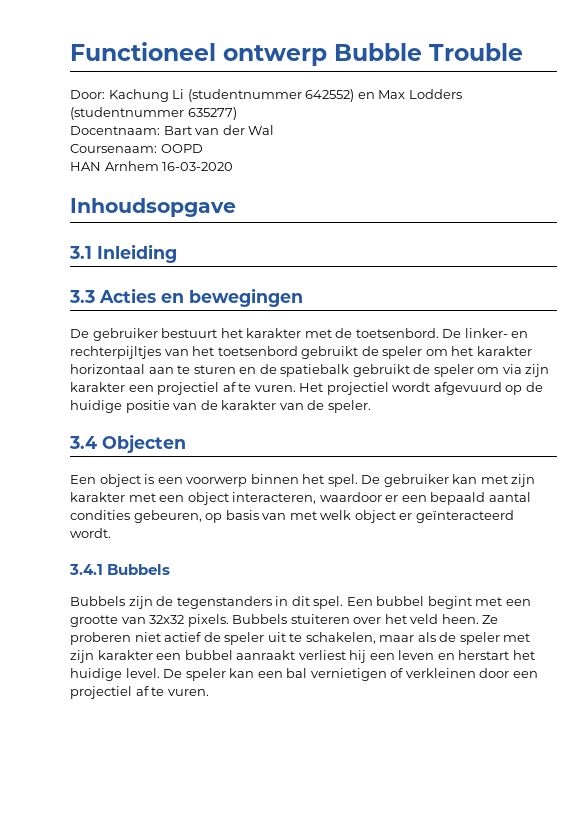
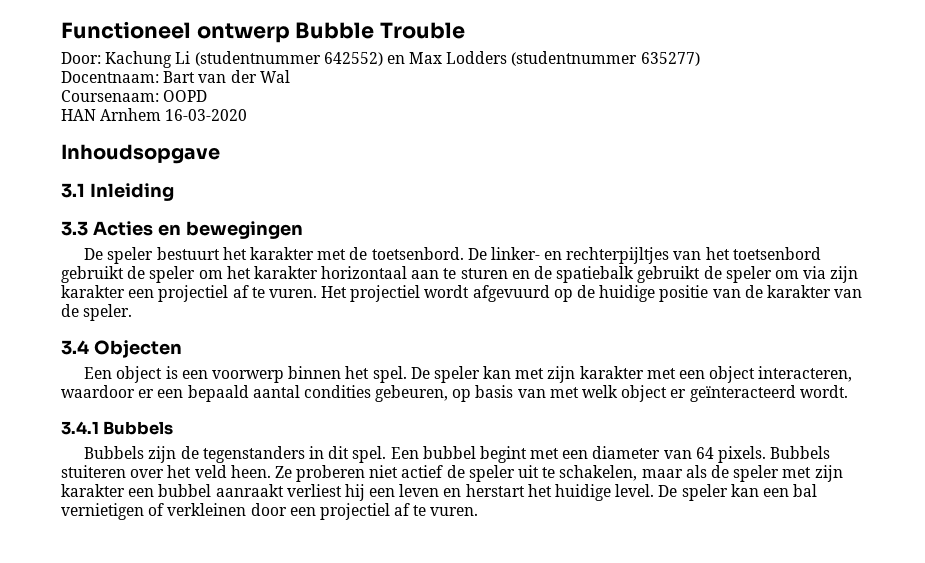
[92,328,158,341] gebruiker -> [107,247,154,264] speler
[383,474,449,487] gebruiker -> [433,366,480,383] speler
[70,615,185,627] grootte van 32x32 -> [592,446,714,459] diameter van 64

